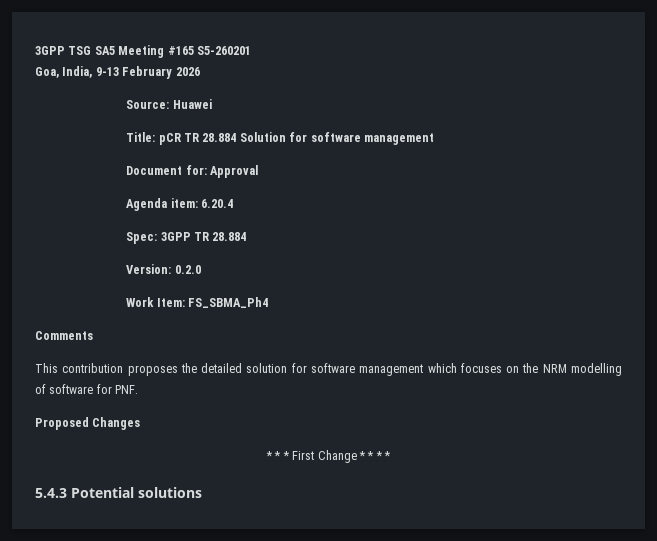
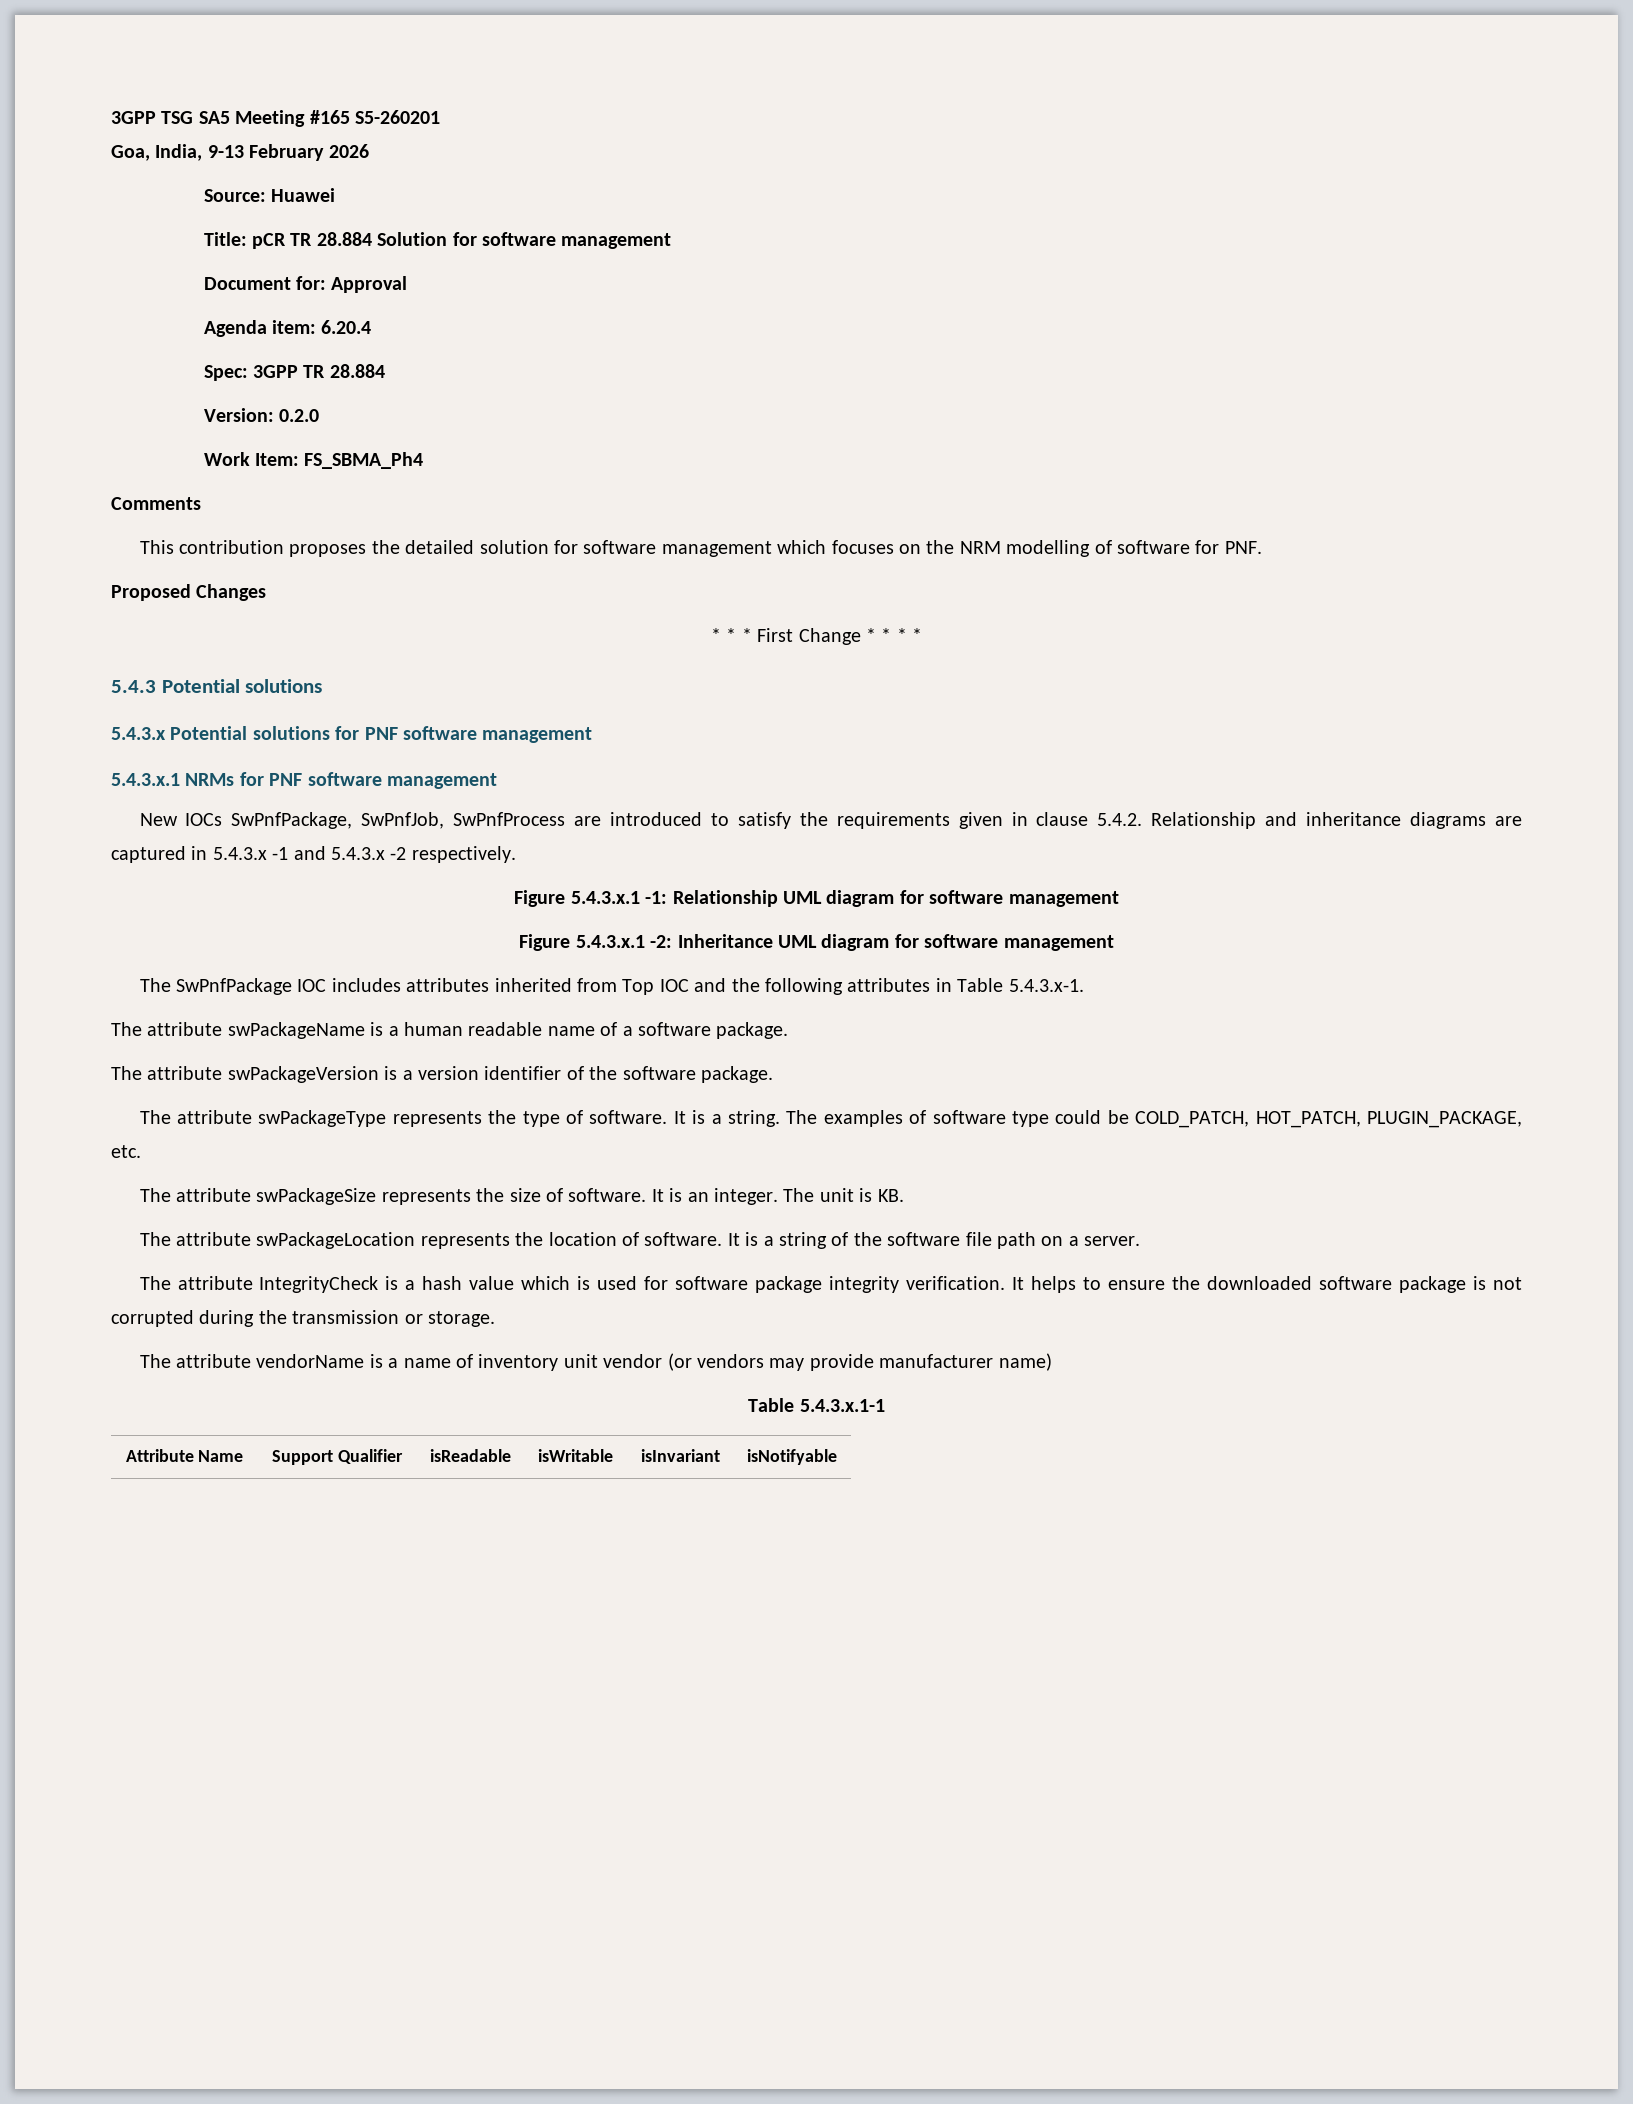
(202, 492) none -> [111,726,593,743] [111,772,497,789] [139,812,1523,829] [111,846,516,863] [514,890,1119,907] [519,934,1114,951] [139,978,1084,995] [111,1022,789,1039] [111,1066,773,1083] [139,1110,1523,1128] [111,1145,141,1158] [139,1188,904,1205] [139,1232,1141,1249] [139,1276,1522,1293] [111,1310,495,1327] [139,1353,1052,1371] [748,1398,885,1412] [125,1449,244,1462] [272,1449,403,1465] [430,1449,511,1462] [538,1449,613,1462] [640,1449,720,1462] [747,1449,837,1465] // 5.4.3.x Potential solutions for PNF software management // 5.4.3.x.1 NRMs for PNF software management // New IOCs SwPnfPackage, SwPnfJob, SwPnfProcess are introduced to satisfy the requirements given in clause 5.4.2. Relationship and inheritance diagrams are captured in 5.4.3.x -1 and 5.4.3.x -2 respectively. // Figure 5.4.3.x.1 -1: Relationship UML diagram for software management // Figure 5.4.3.x.1 -2: Inheritance UML diagram for software management // The SwPnfPackage IOC includes attributes inherited from Top IOC and the following attributes in Table 5.4.3.x-1. // The attribute swPackageName is a human readable name of a software package. // The attribute swPackageVersion is a version identifier of the software package. // The attribute swPackageType represents the type of software. It is a string. The examples of software type could be COLD_PATCH, HOT_PATCH, PLUGIN_PACKAGE, etc. // The attribute swPackageSize represents the size of software. It is an integer. The unit is KB. // The attribute swPackageLocation represents the location of software. It is a string of the software file path on a server. // The attribute IntegrityCheck is a hash value which is used for software package integrity verification. It helps to ensure the downloaded software package is not corrupted during the transmission or storage. // The attribute vendorName is a name of inventory unit vendor (or vendors may provide manufacturer name) // Table 5.4.3.x.1-1 // Attribute Name | Support Qualifier | isReadable | isWritable | isInvariant | isNotifyable

